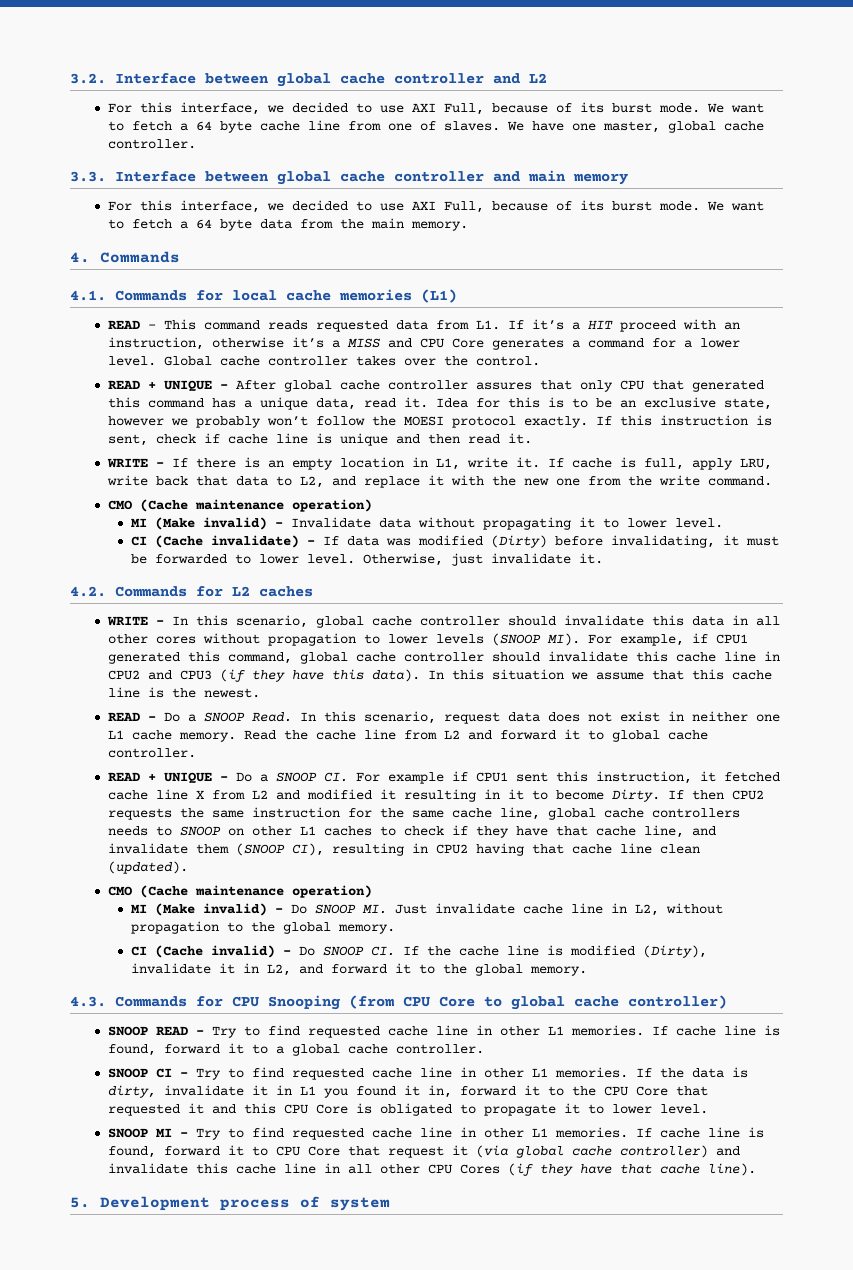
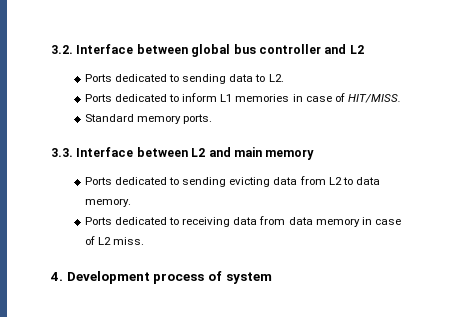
[340,73,385,84] cache -> [233,44,256,54] bus
[108,102,765,115] [108,120,765,133] [108,139,197,149] For this interface, we decided to use AXI Full, because of its burst mode. We want to fetch a 64 byte cache line from one of slaves. We have one master, global cache controller. -> [84,74,284,84] [84,93,401,103] [84,114,213,124] Ports dedicated to sending data to L2. // Ports dedicated to inform L1 memories in case of HIT/MISS. // Standard memory ports.
[277,171,484,185] global cache controller -> [191,148,206,157] L2
[108,200,765,213] [108,218,469,231] [70,251,180,263] [70,289,457,303] [108,319,741,332] [108,337,741,350] [108,356,541,366] [108,380,765,392] [108,397,773,410] [108,415,773,428] [108,433,533,446] [107,457,773,470] [107,475,773,488] [108,499,373,512] [130,517,723,530] [130,535,779,548] [130,553,603,566] [70,586,313,597] [107,615,781,628] [108,633,749,646] [108,651,781,664] [108,669,773,682] [108,687,261,698] [108,711,781,724] [108,729,709,742] [108,748,197,758] [108,771,781,784] [108,789,765,802] [108,807,741,820] [108,825,717,838] [108,843,701,856] [108,861,189,874] [108,885,373,898] [130,903,723,916] [130,921,395,934] [130,945,707,958] [130,963,587,976] [70,995,727,1010] [108,1025,781,1038] [108,1043,485,1056] [108,1067,749,1080] [108,1085,709,1098] [108,1103,709,1116] [108,1127,765,1140] [108,1145,741,1158] [108,1163,757,1176] [70,1197,90,1208] For this interface, we decided to use AXI Full, because of its burst mode. We want to fetch a 64 byte data from the main memory. // 4. Commands // 4.1. Commands for local cache memories (L1) // READ – This command reads requested data from L1. If it’s a HIT proceed with an instruction, otherwise it’s a MISS and CPU Core generates a command for a lower level. Global cache controller takes over the control. // READ + UNIQUE – After global cache controller assures that only CPU that generated this command has a unique data, read it. Idea for this is to be an exclusive state, however we probably won’t follow the MOESI protocol exactly. If this instruction is sent, check if cache line is unique and then read it. // WRITE – If there is an empty location in L1, write it. If cache is full, apply LRU, write back that data to L2, and replace it with the new one from the write command. // CMO (Cache maintenance operation) // MI (Make invalid) – Invalidate data without propagating it to lower level. // CI (Cache invalidate) – If data was modified (Dirty) before invalidating, it must be forwarded to lower level. Otherwise, just invalidate it. // 4.2. Commands for L2 caches // WRITE – In this scenario, global cache controller should invalidate this data in all other cores without propagation to lower levels (SNOOP MI). For example, if CPU1 generated this command, global cache controller should invalidate this cache line in CPU2 and CPU3 (if they have this data). In this situation we assume that this cache line is the newest. // READ – Do a SNOOP Read. In this scenario, request data does not exist in neither one L1 cache memory. Read the cache line from L2 and forward it to global cache controller. // READ + UNIQUE – Do a SNOOP CI. For example if CPU1 sent this instruction, it fetched cache line X from L2 and modified it resulting in it to become Dirty. If then CPU2 requests the same instruction for the same cache line, global cache controllers needs to SNOOP on other L1 caches to check if they have that cache line, and invalidate them (SNOOP CI), resulting in CPU2 having that cache line clean (updated). // CMO (Cache maintenance operation) // MI (Make invalid) – Do SNOOP MI. Just invalidate cache line in L2, without propagation to the global memory. // CI (Cache invalid) – Do SNOOP CI. If the cache line is modified (Dirty), invalidate it in L2, and forward it to the global memory. // 4.3. Commands for CPU Snooping (from CPU Core to global cache controller) // SNOOP READ – Try to find requested cache line in other L1 memories. If cache line is found, forward it to a global cache controller. // SNOOP CI – Try to find requested cache line in other L1 memories. If the data is dirty, invalidate it in L1 you found it in, forward it to the CPU Core that requested it and this CPU Core is obligated to propagate it to lower level. // SNOOP MI – Try to find requested cache line in other L1 memories. If cache line is found, forward it to CPU Core that request it (via global cache controller) and invalidate this cache line in all other CPU Cores (if they have that cache line). // 5. -> [84,176,380,187] [84,198,131,207] [84,216,401,227] [84,236,145,245] [50,272,63,281] Ports dedicated to sending evicting data from L2 to data memory. // Ports dedicated to receiving data from data memory in case of L2 miss. // 4.

